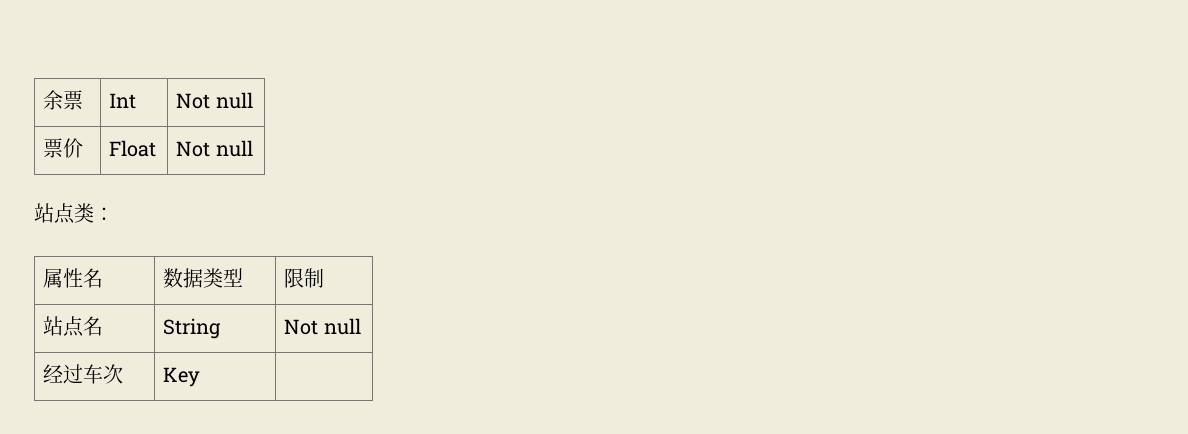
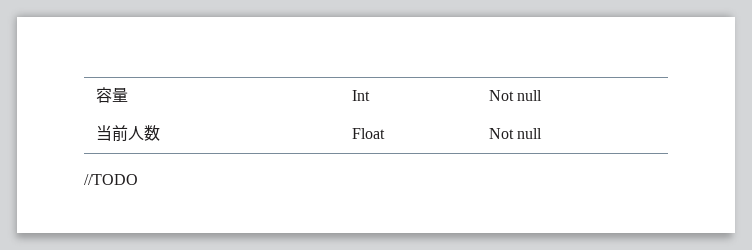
[43,90,84,110] 余票 -> [95,87,128,103] 容量
[43,138,84,158] 票价 -> [95,125,160,142] 当前人数
[34,203,114,224] [43,268,104,288] [163,268,244,288] [284,268,325,288] [43,316,104,337] [163,318,222,339] [284,318,361,335] [43,364,124,384] [163,367,201,387] 站点类： // 属性名 | 数据类型 | 限制 // 站点名 | String | Not null // 经过车次 | Key | -> [84,174,138,185] //TODO

